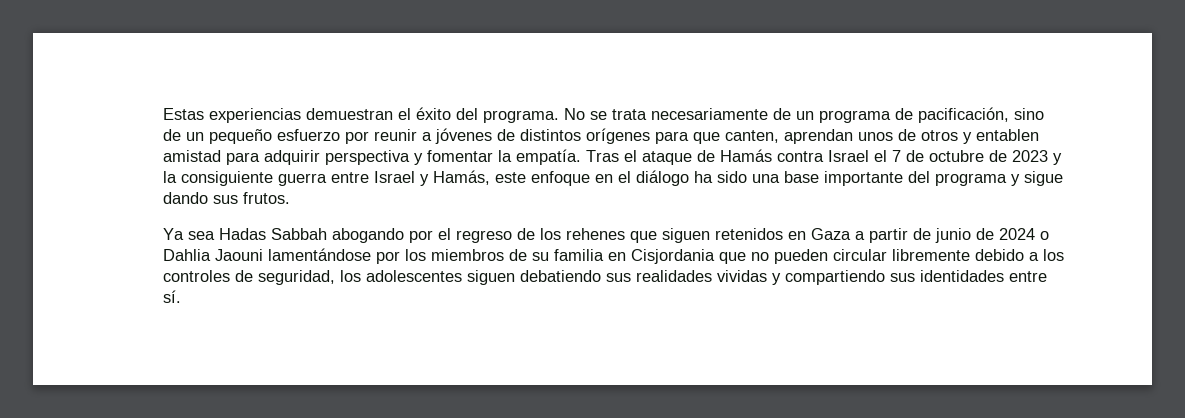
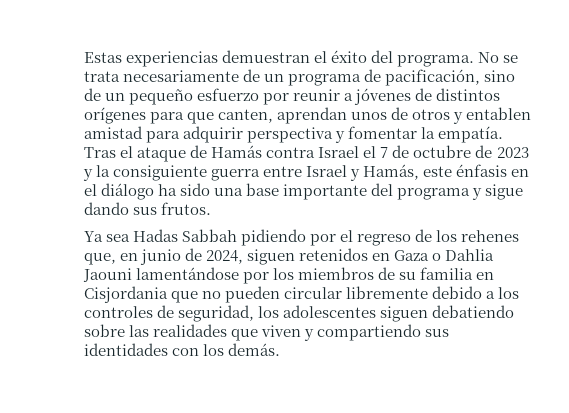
[530,171,590,186] enfoque -> [456,164,508,177] énfasis
[331,228,404,243] abogando -> [241,229,307,246] pidiendo
[629,228,1035,243] que siguen retenidos en Gaza a partir de junio de 2024 -> [83,248,430,265] que, en junio de 2024, siguen retenidos en Gaza
[605,270,767,282] sus realidades vividas -> [83,324,302,341] sobre las realidades que viven
[1008,271,1047,282] [162,290,181,303] entre sí. -> [171,343,281,356] con los demás.

